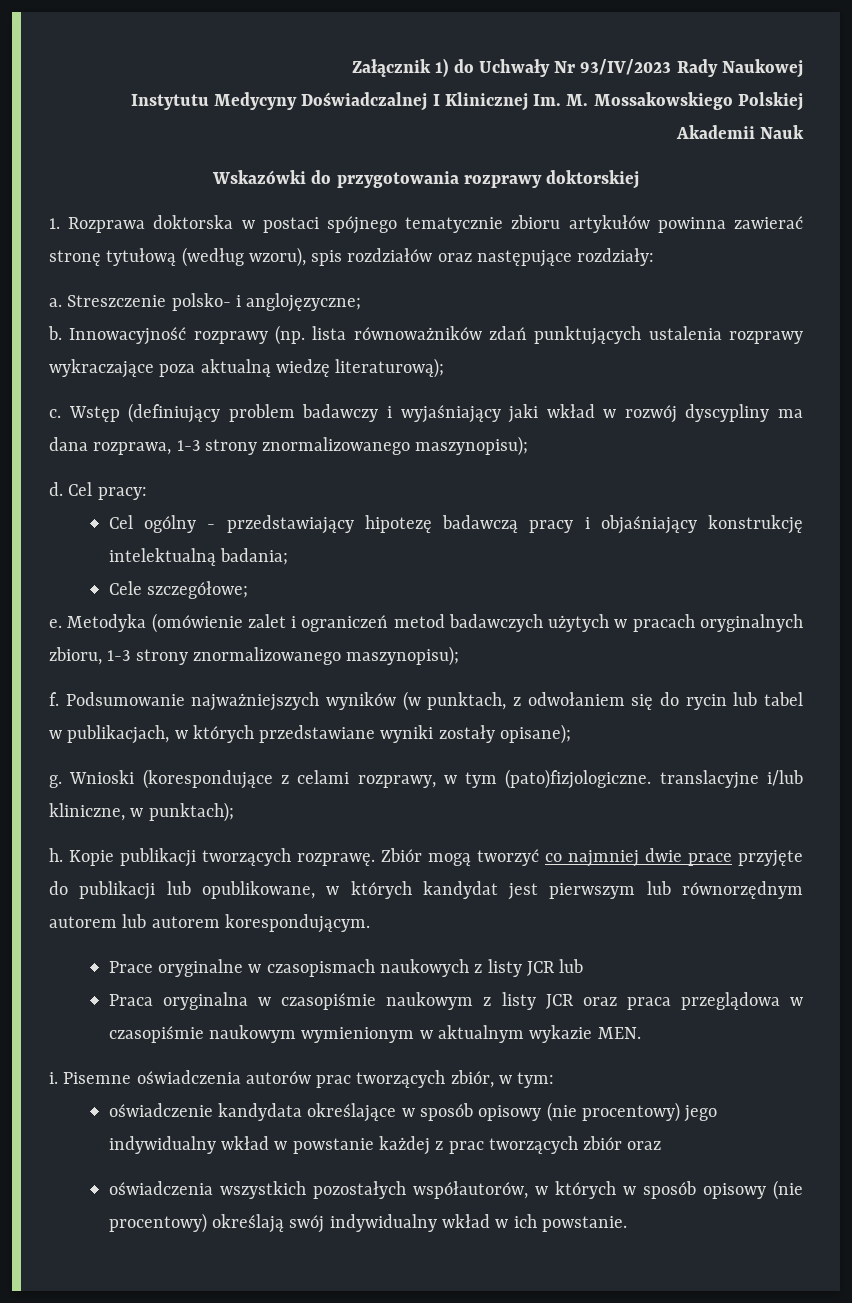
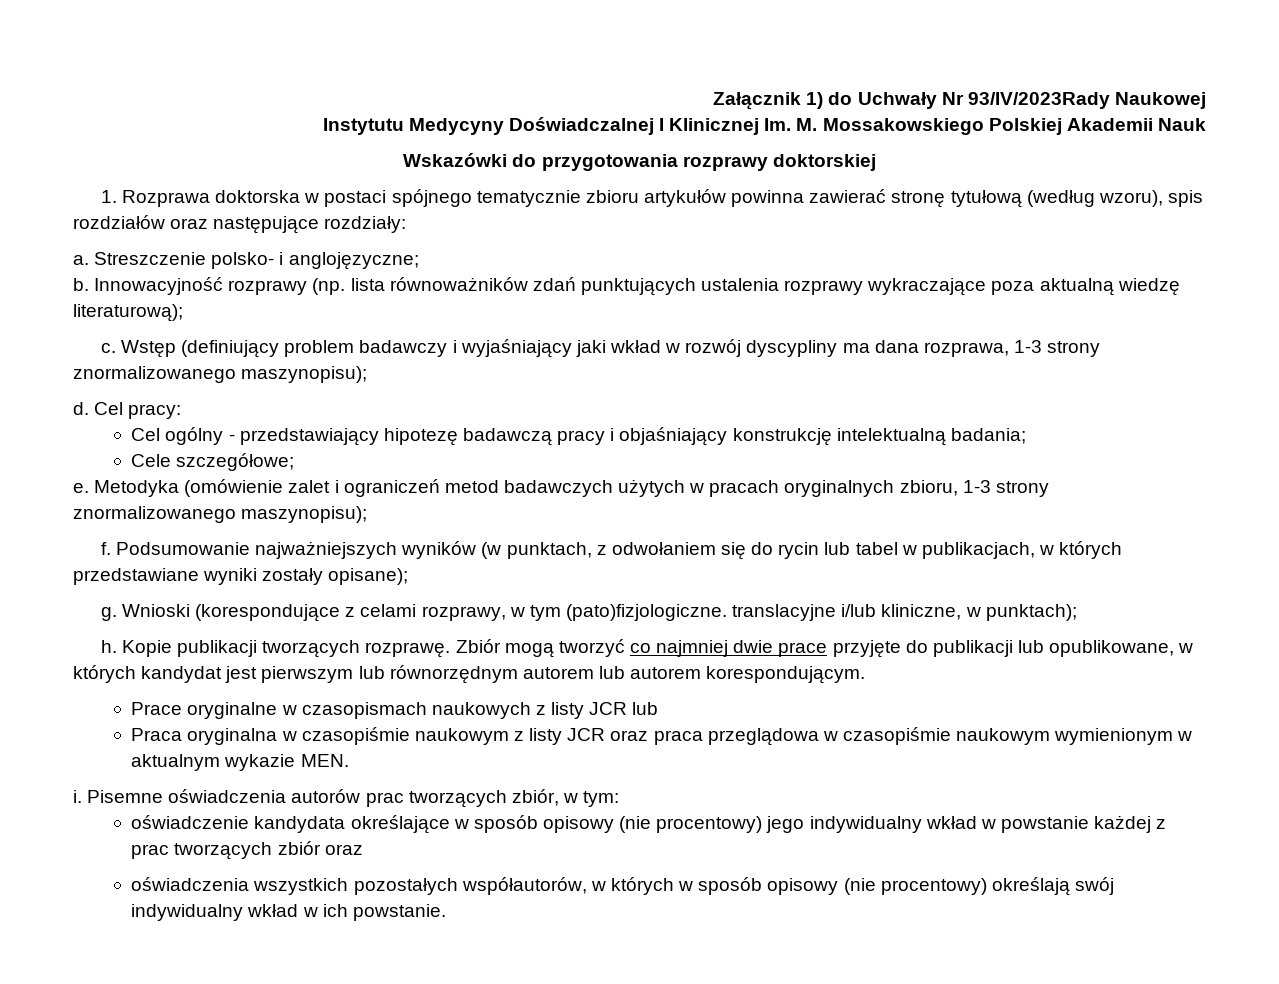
[580,59,718,77] 93/IV/2023 Rady -> [967,92,1110,109] 93/IV/2023Rady

